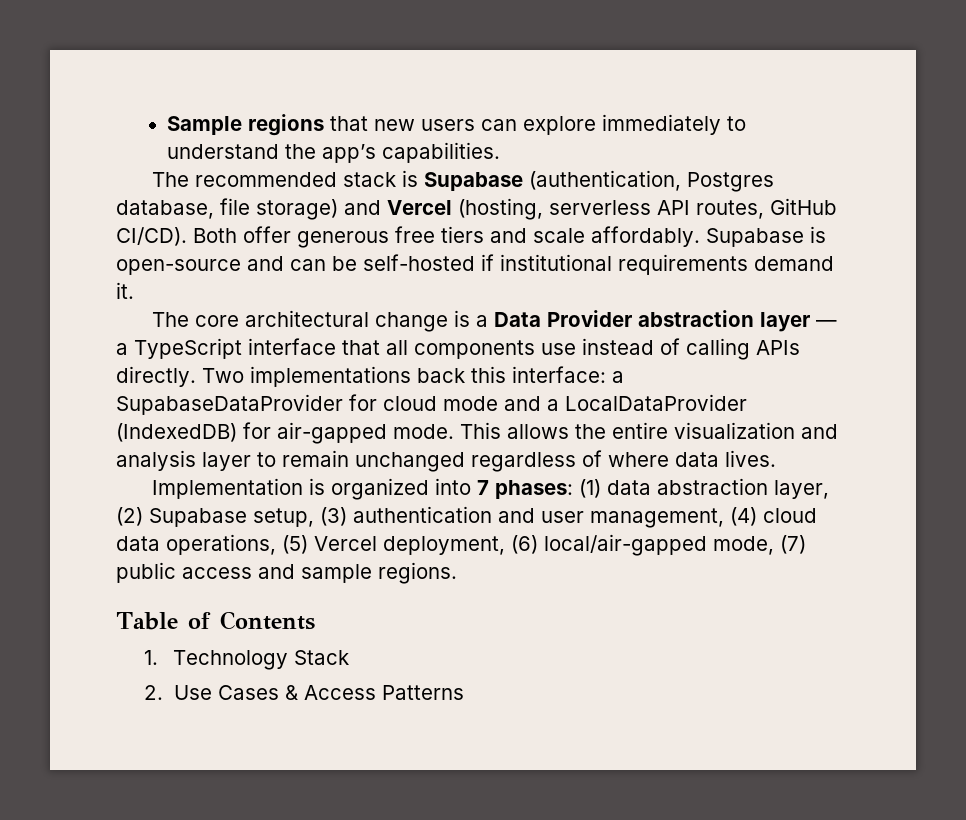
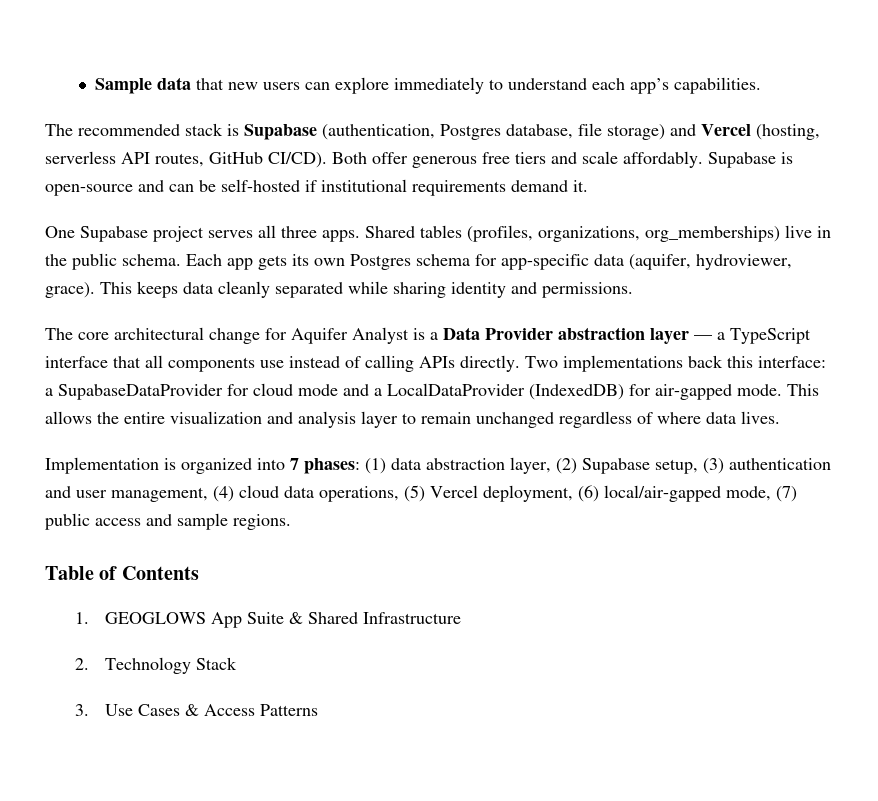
[247,114,324,136] regions -> [156,77,191,90] data
[284,144,316,159] the -> [591,78,625,90] each
(134, 290) none -> [45,225,831,242] [45,253,792,270] [45,281,633,298] // One Supabase project serves all three apps. Shared tables (profiles, organizations, org_memberships) live in the public schema. Each app gets its own Postgres schema for app-specific data (aquifer, hydroviewer, grace). This keeps data cleanly separated while sharing identity and permissions.
(448, 322) none -> [265,327,409,344] for Aquifer Analyst
(159, 657) none -> [105,612,462,628] [75,658,90,670] GEOGLOWS App Suite & Shared Infrastructure // 2.
[144,685,164,700] 2. -> [75,704,90,716] 3.

